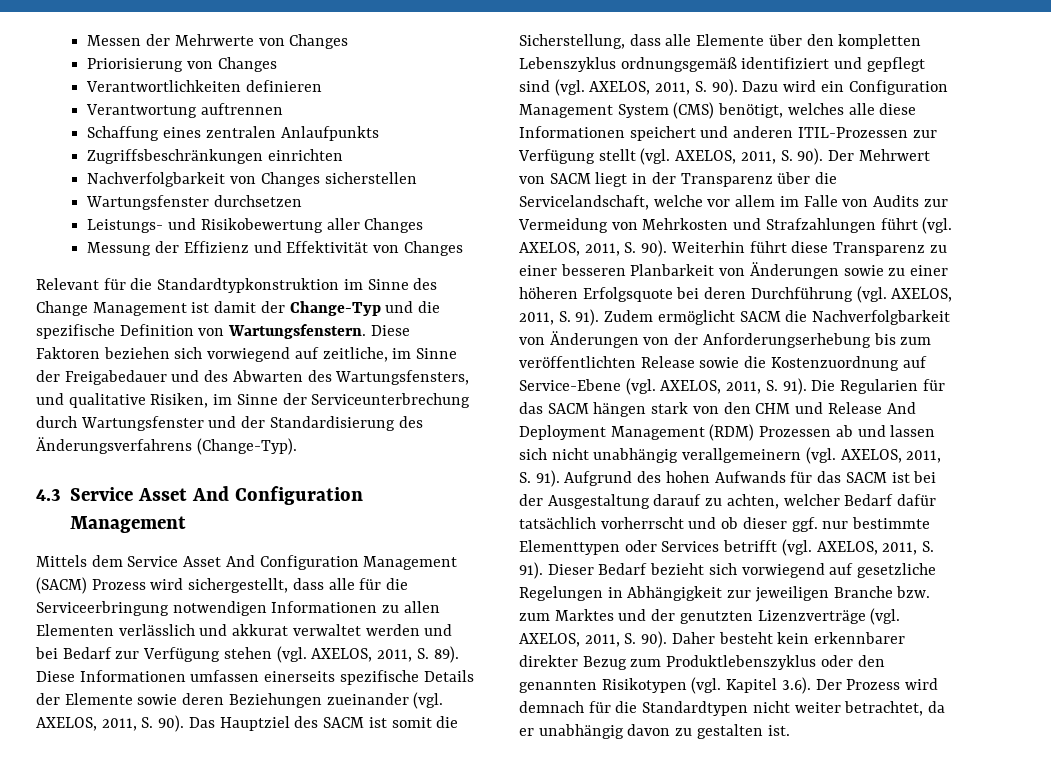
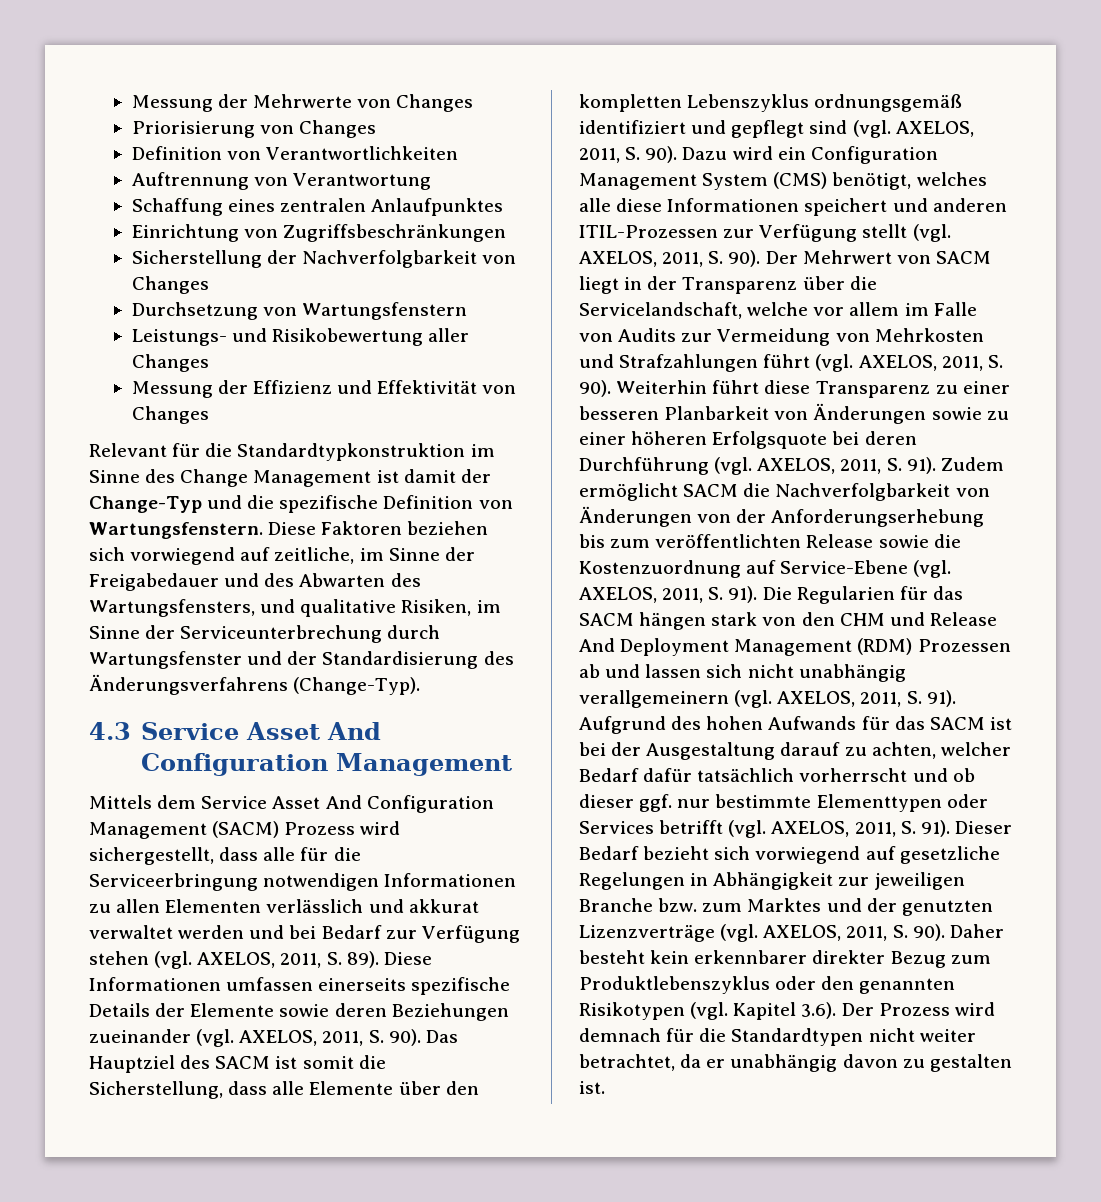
[87,35,142,46] Messen -> [131,95,213,112] Messung
(277, 64) none -> [131,146,261,160] Definition von
[246,80,323,92] definieren // -> [131,172,288,190] // Auftrennung von
[201,103,284,115] auftrennen -> (431, 181) none
[280,126,379,141] Anlaufpunkts // -> [370,198,503,216] [131,224,278,242] Anlaufpunktes // Einrichtung von
[268,149,344,161] einrichten // -> [131,250,297,268] // Sicherstellung der
[324,172,417,184] [86,195,303,210] sicherstellen // Wartungsfenster durchsetzen -> [131,302,467,320] // Durchsetzung von Wartungsfenstern

